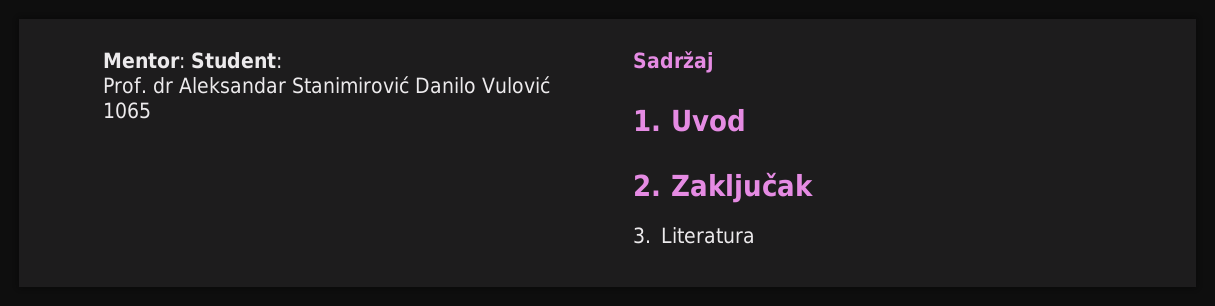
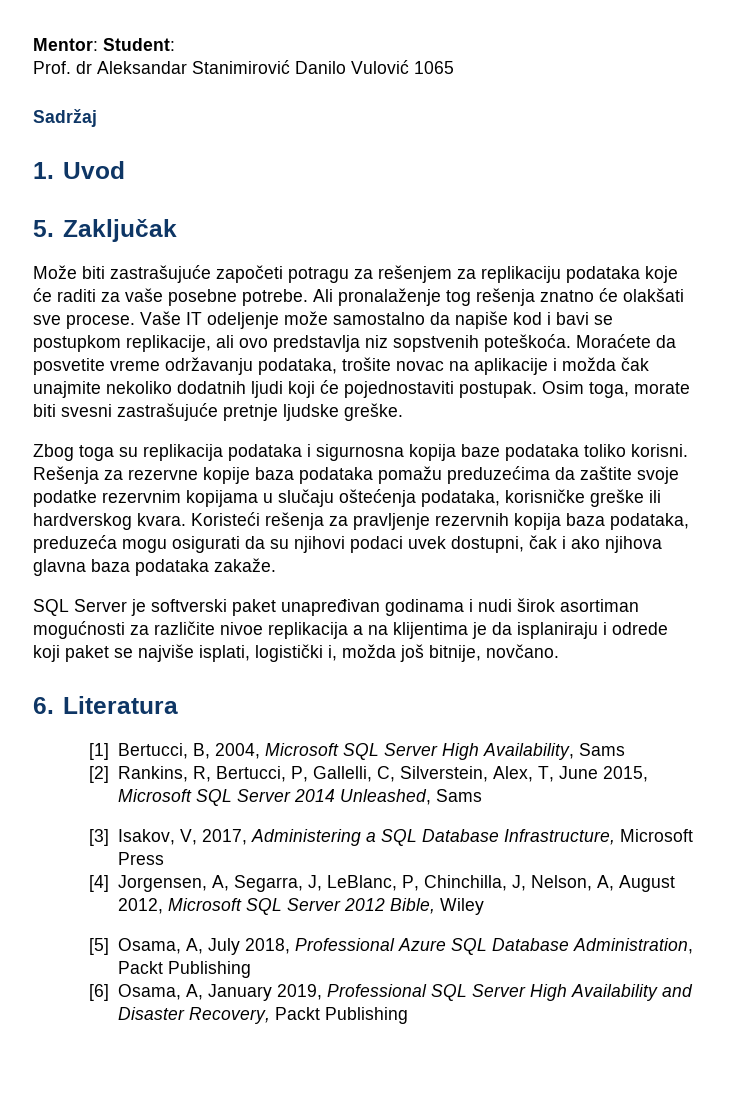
[633,174,661,196] 2. -> [33,220,54,237] 5.
[633,227,756,244] 3. Literatura -> [33,265,678,283] [33,288,684,306] [33,311,613,329] [33,334,676,352] [33,357,649,375] [33,380,690,398] [33,403,403,421] [33,444,688,461] [33,466,679,484] [33,489,661,507] [33,512,689,530] [33,535,662,553] [33,558,276,576] [33,598,639,616] [33,621,668,639] [33,644,559,662] [33,696,178,714] [89,743,625,760] [89,766,648,783] [117,789,482,806] [89,829,693,846] [117,852,164,865] [89,875,675,892] [117,898,484,915] [89,938,693,955] [117,961,251,978] [89,984,693,1001] [117,1007,408,1024] Može biti zastrašujuće započeti potragu za rešenjem za replikaciju podataka koje će raditi za vaše posebne potrebe. Ali pronalaženje tog rešenja znatno će olakšati sve procese. Vaše IT odeljenje može samostalno da napiše kod i bavi se postupkom replikacije, ali ovo predstavlja niz sopstvenih poteškoća. Moraćete da posvetite vreme održavanju podataka, trošite novac na aplikacije i možda čak unajmite nekoliko dodatnih ljudi koji će pojednostaviti postupak. Osim toga, morate biti svesni zastrašujuće pretnje ljudske greške. // Zbog toga su replikacija podataka i sigurnosna kopija baze podataka toliko korisni. Rešenja za rezervne kopije baza podataka pomažu preduzećima da zaštite svoje podatke rezervnim kopijama u slučaju oštećenja podataka, korisničke greške ili hardverskog kvara. Koristeći rešenja za pravljenje rezervnih kopija baza podataka, preduzeća mogu osigurati da su njihovi podaci uvek dostupni, čak i ako njihova glavna baza podataka zakaže. // SQL Server je softverski paket unapređivan godinama i nudi širok asortiman mogućnosti za različite nivoe replikacija a na klijentima je da isplaniraju i odrede koji paket se najviše isplati, logistički i, možda još bitnije, novčano. // 6. Literatura // [1] Bertucci, B, 2004, Microsoft SQL Server High Availability, Sams // [2] Rankins, R, Bertucci, P, Gallelli, C, Silverstein, Alex, T, June 2015, Microsoft SQL Server 2014 Unleashed, Sams // [3] Isakov, V, 2017, Administering a SQL Database Infrastructure, Microsoft Press // [4] Jorgensen, A, Segarra, J, LeBlanc, P, Chinchilla, J, Nelson, A, August 2012, Microsoft SQL Server 2012 Bible, Wiley // [5] Osama, A, July 2018, Professional Azure SQL Database Administration, Packt Publishing // [6] Osama, A, January 2019, Professional SQL Server High Availability and Disaster Recovery, Packt Publishing

